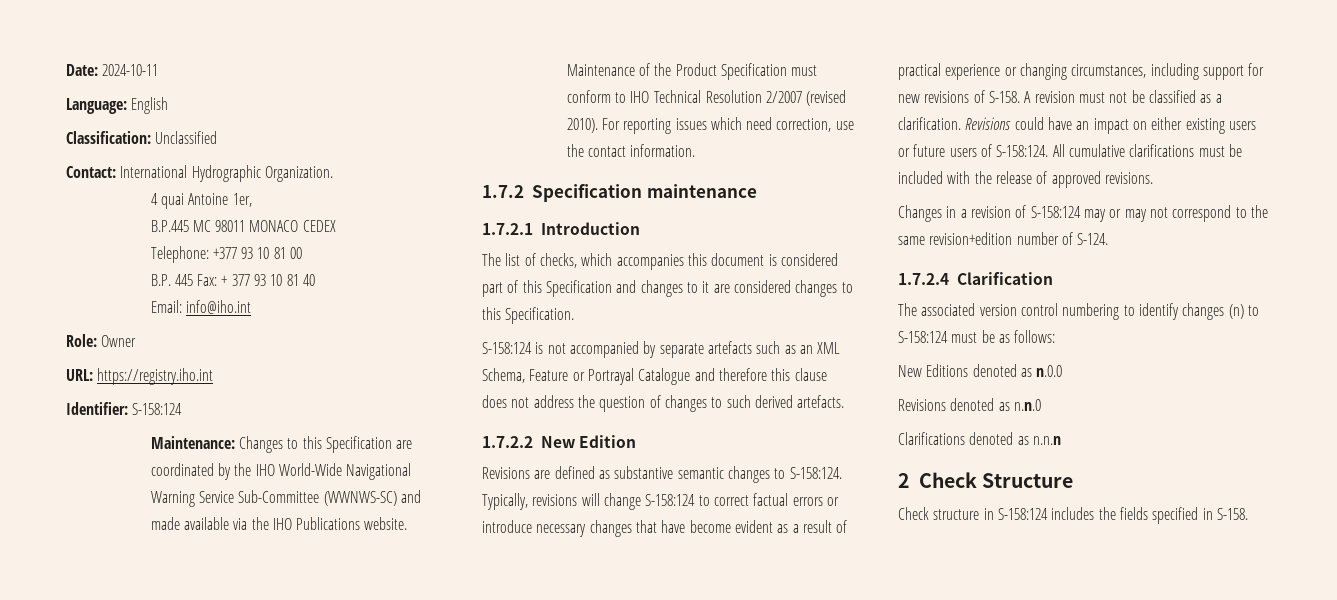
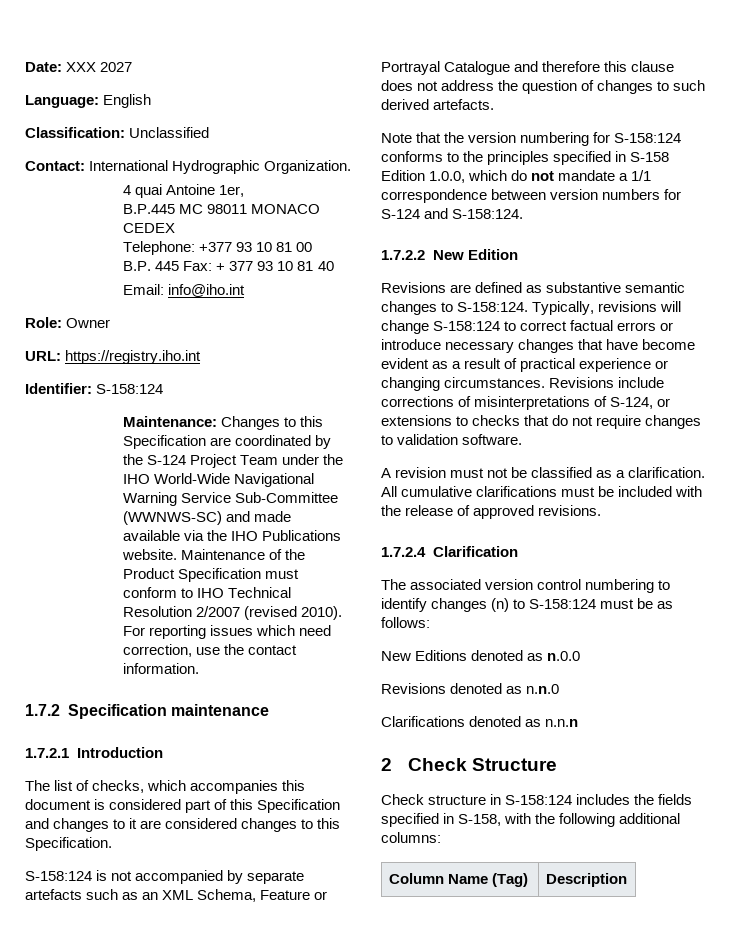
[102,64,159,76] 2024-10-11 -> [66,62,133,72] XXX 2027
(252, 469) none -> [147,454,344,468] S-124 Project Team under the
(845, 401) none -> [381,132,682,146] [381,151,670,165] [381,170,652,183] [381,189,682,203] [381,208,524,219] // Note that the version numbering for S-158:124 conforms to the principles specified in S-158 Edition 1.0.0, which do not mandate a 1/1 correspondence between version numbers for S-124 and S-158:124.
[1071,63,1265,80] [898,90,1020,103] circumstances, including support for new revisions of S-158. -> [444,377,665,388] [381,396,671,410] [381,415,702,429] [381,434,523,445] circumstances. Revisions include corrections of misinterpretations of S-124, or extensions to checks that do not require changes to validation software. //
[965,117,1256,134] [898,144,1049,157] Revisions could have an impact on either existing users or future users of S-158:124. -> (706, 472) none
[898,205,1268,222] [898,232,1109,245] // Changes in a revision of S-158:124 may or may not correspond to the same revision+edition number of S-124. -> (602, 510) none
[1216,508,1248,520] S-158. -> [458,813,681,827] [381,832,441,843] [388,873,528,887] [545,873,627,887] S-158, with the following additional columns: // Column Name (Tag) | Description

